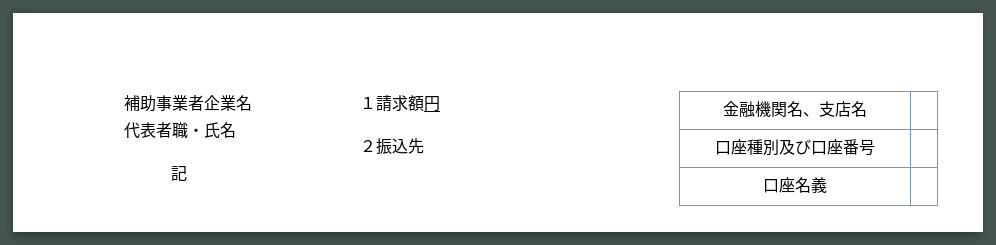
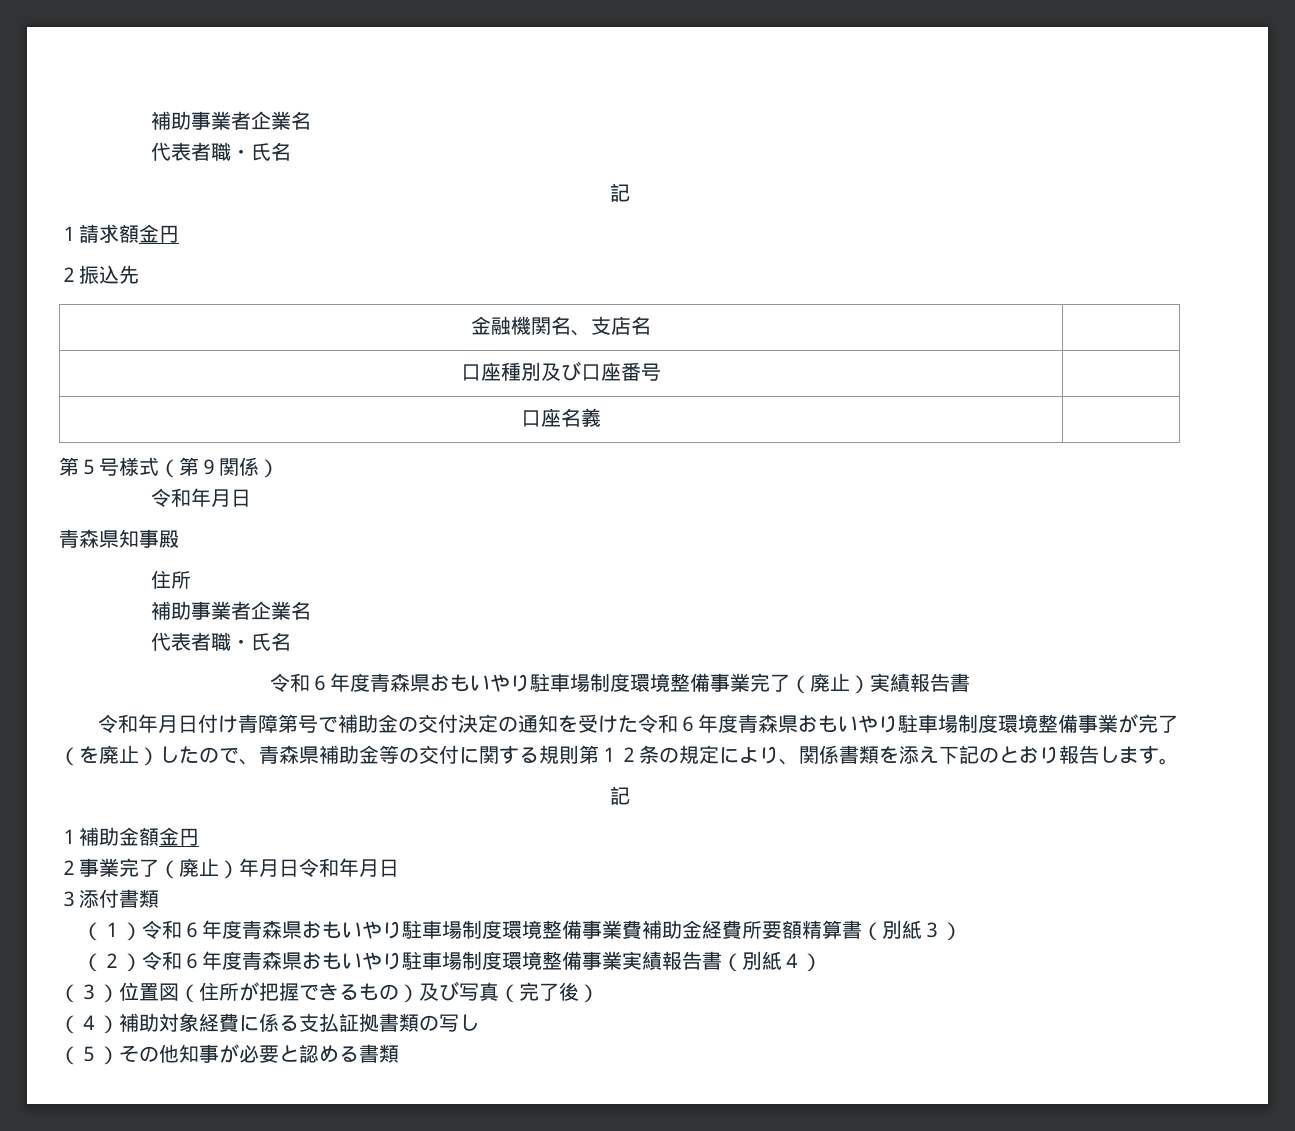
(424, 103) none -> [139,224,159,243] 金
(827, 185) none -> [59,457,279,478] [151,488,252,507] [59,529,179,548] [151,570,192,589] [151,601,312,620] [151,632,292,651] [269,673,970,694] [97,714,1178,733] [59,745,1179,766] [609,786,630,805] [59,827,199,846] [59,858,399,879] [59,889,159,908] [82,920,963,941] [82,951,823,972] [59,981,599,1003] [59,1013,479,1034] [59,1044,399,1065] // 第５号様式（第９関係） // 令和年月日 // 青森県知事殿 // 住所 // 補助事業者企業名 // 代表者職・氏名 // 令和６年度青森県おもいやり駐車場制度環境整備事業完了（廃止）実績報告書 // 令和年月日付け青障第号で補助金の交付決定の通知を受けた令和６年度青森県おもいやり駐車場制度環境整備事業が完了（を廃止）したので、青森県補助金等の交付に関する規則第１２条の規定により、関係書類を添え下記のとおり報告します。 // 記 // １補助金額金円 // ２事業完了（廃止）年月日令和年月日 // ３添付書類 // （１）令和６年度青森県おもいやり駐車場制度環境整備事業費補助金経費所要額精算書（別紙３） // （２）令和６年度青森県おもいやり駐車場制度環境整備事業実績報告書（別紙４） // （３）位置図（住所が把握できるもの）及び写真（完了後） // （４）補助対象経費に係る支払証拠書類の写し // （５）その他知事が必要と認める書類

